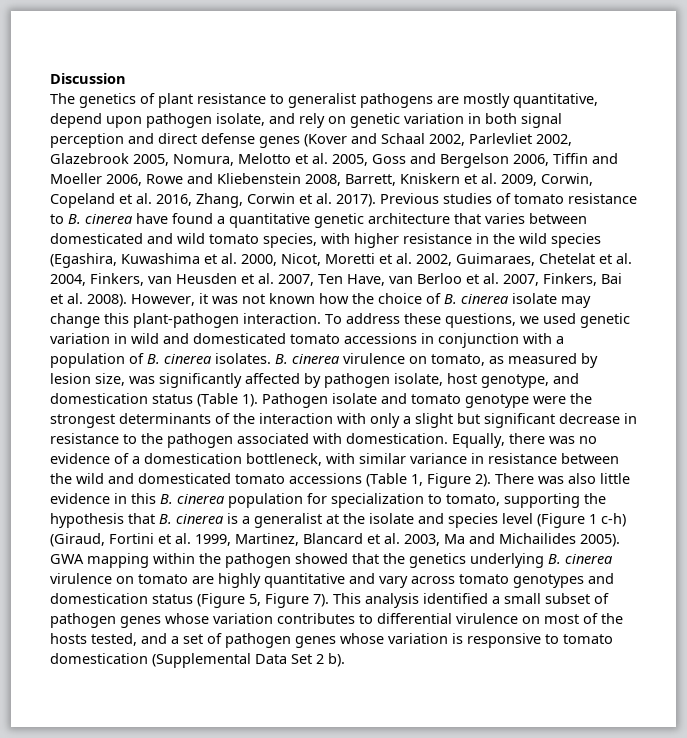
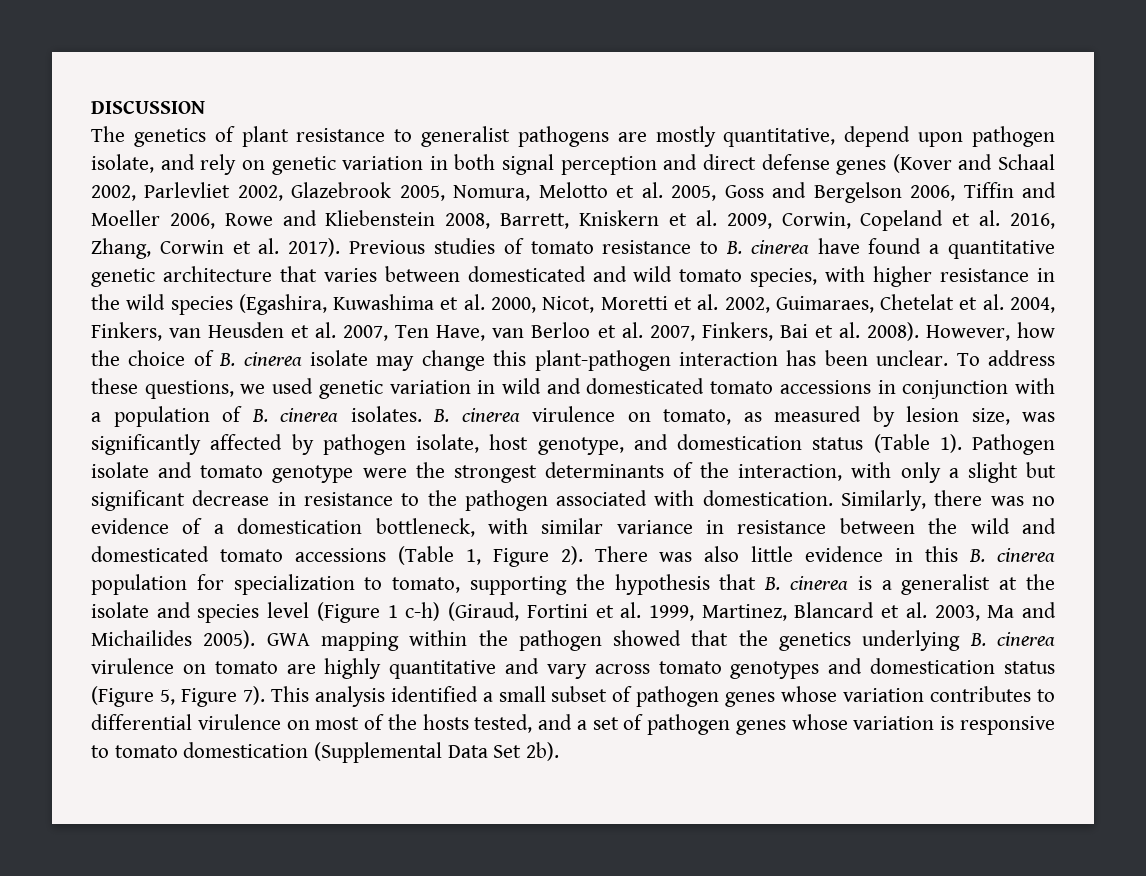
[50,73,126,84] Discussion -> [91,101,205,114] DISCUSSION
[199,293,315,304] it was not known -> (1010, 333) none
[243,313,321,324] interaction. -> [678,350,949,366] interaction has been unclear.
[259,413,333,424] interaction -> [738,464,843,481] interaction,
[452,433,505,448] Equally, -> [841,490,927,511] Similarly,
[316,653,345,667] 2 b). -> [526,742,560,761] 2b).

